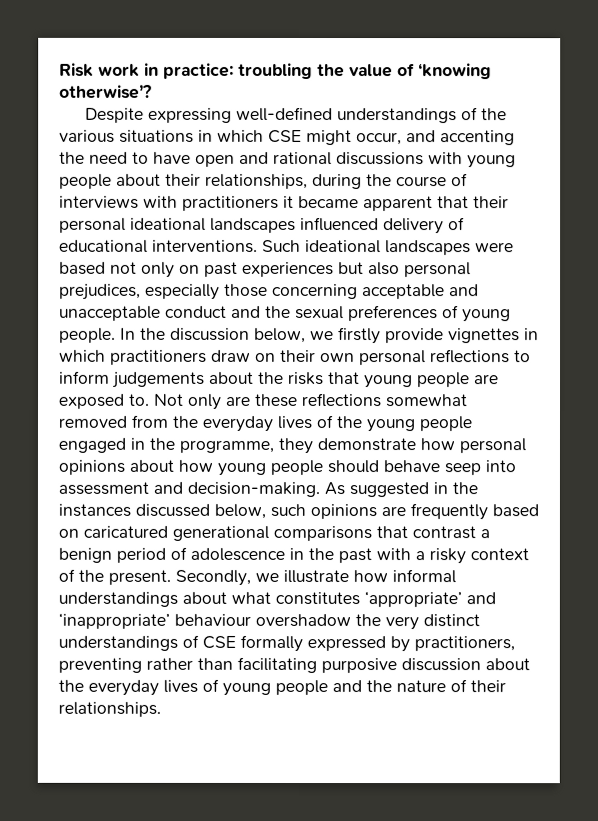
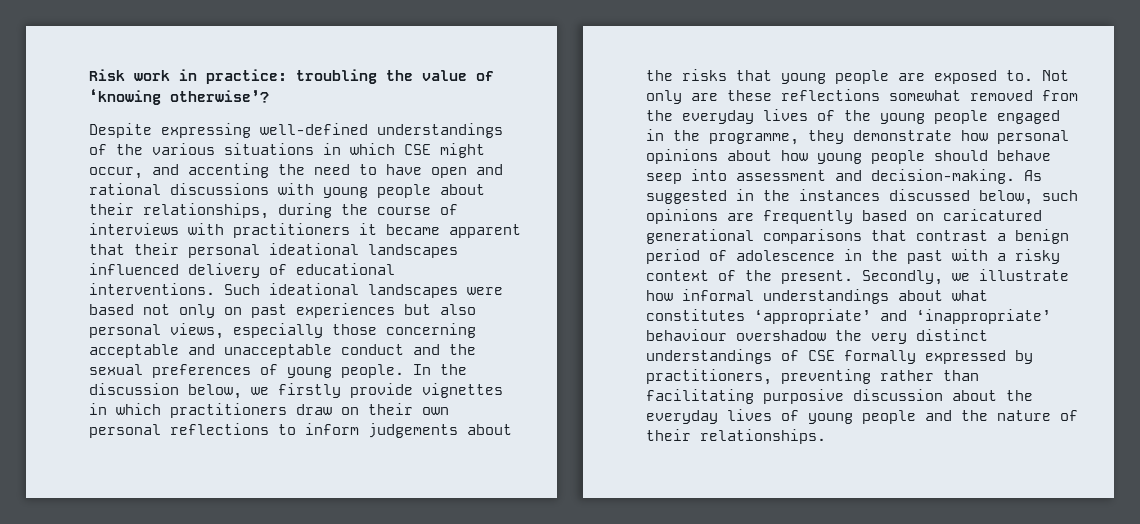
[59,283,141,300] prejudices, -> [170,323,224,339] views,

